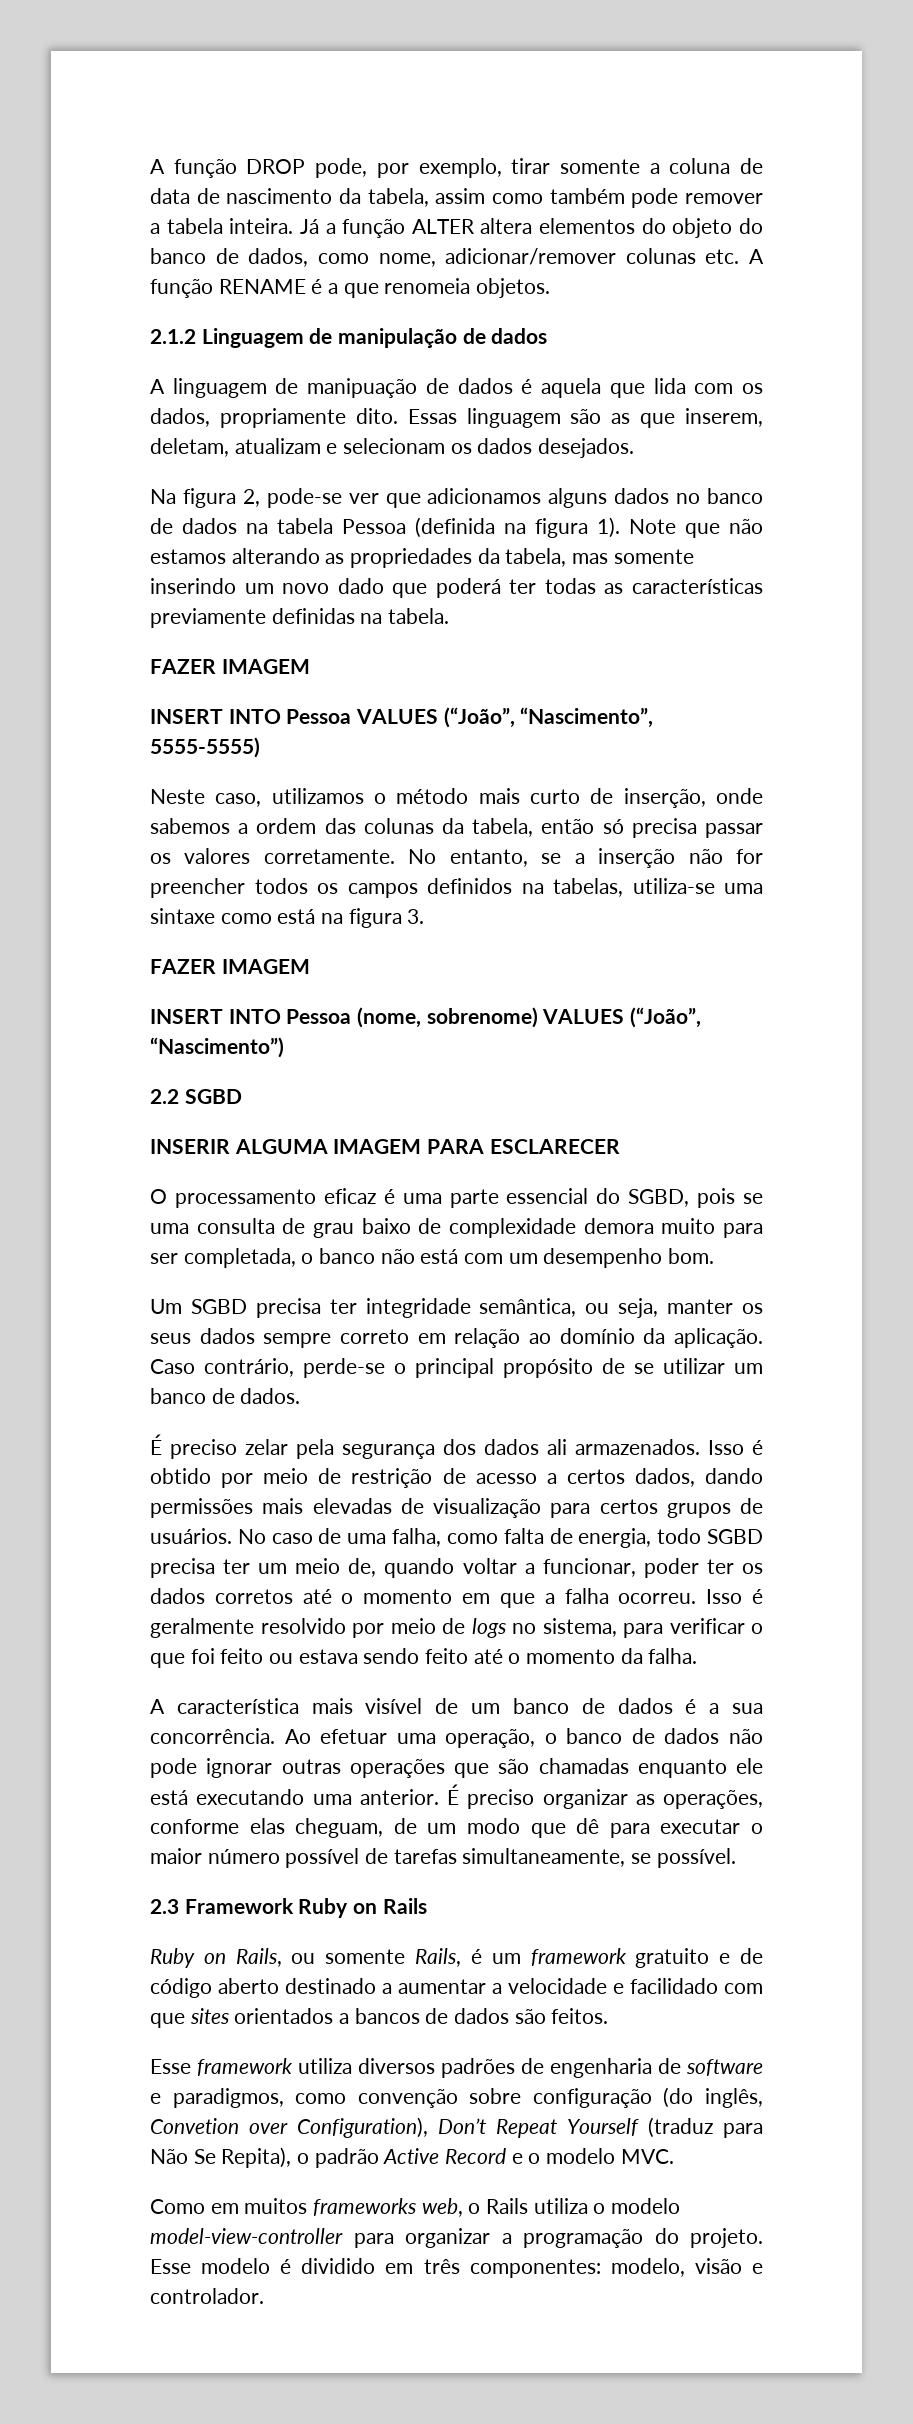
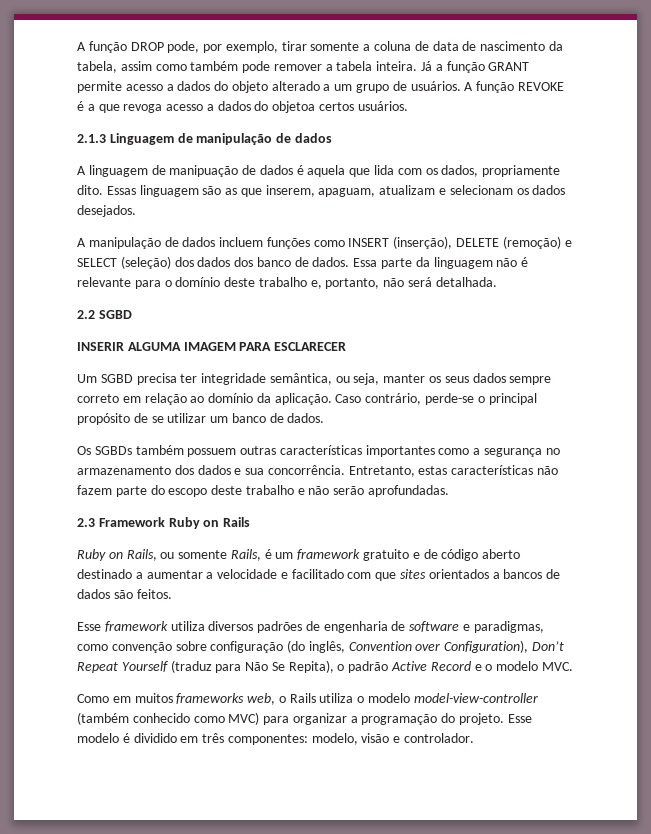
[411,218,763,238] [150,248,764,267] [150,279,306,298] ALTER altera elementos do objeto do banco de dados, como nome, adicionar/remover colunas etc. A função RENAME -> [488,62,530,71] [77,81,564,93] GRANT permite acesso a dados do objeto alterado a um grupo de usuários. A função REVOKE
[384,278,551,298] [150,329,196,344] renomeia objetos. // 2.1.2 -> [123,101,408,113] [77,134,106,143] revoga acesso a dados do objetoa certos usuários. // 2.1.3
[150,438,229,457] deletam, -> [318,188,376,197] apaguam,
[150,488,763,508] [150,517,763,538] [150,548,694,568] [150,578,763,598] [150,608,450,628] [150,659,310,674] [150,707,654,728] [150,737,260,758] [150,788,763,808] [150,818,763,838] [150,848,763,868] [150,878,763,898] [150,908,425,928] [150,959,310,974] [150,1007,702,1028] [150,1037,284,1058] Na figura 2, pode-se ver que adicionamos alguns dados no banco de dados na tabela Pessoa (definida na figura 1). Note que não estamos alterando as propriedades da tabela, mas somente inserindo um novo dado que poderá ter todas as características previamente definidas na tabela. // FAZER IMAGEM // INSERT INTO Pessoa VALUES (“João”, “Nascimento”, 5555-5555) // Neste caso, utilizamos o método mais curto de inserção, onde sabemos a ordem das colunas da tabela, então só precisa passar os valores corretamente. No entanto, se a inserção não for preencher todos os campos definidos na tabelas, utiliza-se uma sintaxe como está na figura 3. // FAZER IMAGEM // INSERT INTO Pessoa (nome, sobrenome) VALUES (“João”, “Nascimento”) -> [77,236,572,249] [77,256,529,269] [77,277,497,289] A manipulação de dados incluem funções como INSERT (inserção), DELETE (remoção) e SELECT (seleção) dos dados dos banco de dados. Essa parte da linguagem não é relevante para o domínio deste trabalho e, portanto, não será detalhada.
[150,1188,763,1208] [150,1218,763,1238] [150,1248,715,1268] // O processamento eficaz é uma parte essencial do SGBD, pois se uma consulta de grau baixo de complexidade demora muito para ser completada, o banco não está com um desempenho bom. -> (347, 346) none
[150,1434,763,1459] [150,1468,764,1488] [150,1498,763,1518] [150,1528,763,1548] [150,1558,763,1578] [150,1588,763,1608] [150,1618,763,1638] [150,1648,698,1668] [150,1698,764,1714] [150,1728,763,1748] [150,1758,763,1778] [150,1784,763,1809] [150,1818,764,1838] [150,1848,736,1868] É preciso zelar pela segurança dos dados ali armazenados. Isso é obtido por meio de restrição de acesso a certos dados, dando permissões mais elevadas de visualização para certos grupos de usuários. No caso de uma falha, como falta de energia, todo SGBD precisa ter um meio de, quando voltar a funcionar, poder ter os dados corretos até o momento em que a falha ocorreu. Isso é geralmente resolvido por meio de logs no sistema, para verificar o que foi feito ou estava sendo feito até o momento da falha. // A característica mais visível de um banco de dados é a sua concorrência. Ao efetuar uma operação, o banco de dados não pode ignorar outras operações que são chamadas enquanto ele está executando uma anterior. É preciso organizar as operações, conforme elas cheguam, de um modo que dê para executar o maior número possível de tarefas simultaneamente, se possível. -> [77,445,560,457] [77,465,559,477] [77,485,450,497] Os SGBDs também possuem outras características importantes como a segurança no armazenamento dos dados e sua concorrência. Entretanto, estas características não fazem parte do escopo deste trabalho e não serão aprofundadas.
[630,1978,718,1994] facilidado -> [291,569,344,579] facilitado
[172,2088,284,2108] paradigmos, -> [473,621,544,633] paradigmas,
[150,2118,239,2134] Convetion -> [348,641,412,651] Convention
(343, 2236) none -> [77,712,260,725] (também conhecido como MVC)

